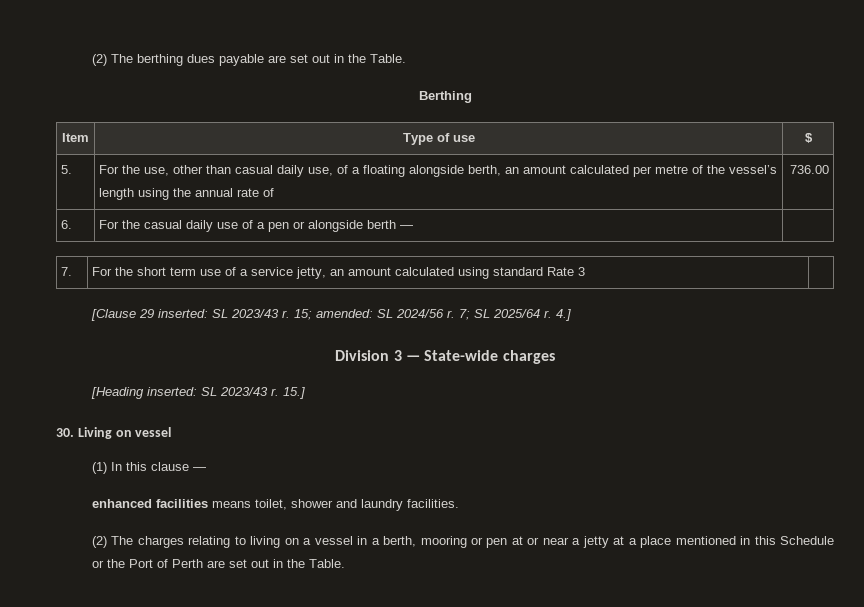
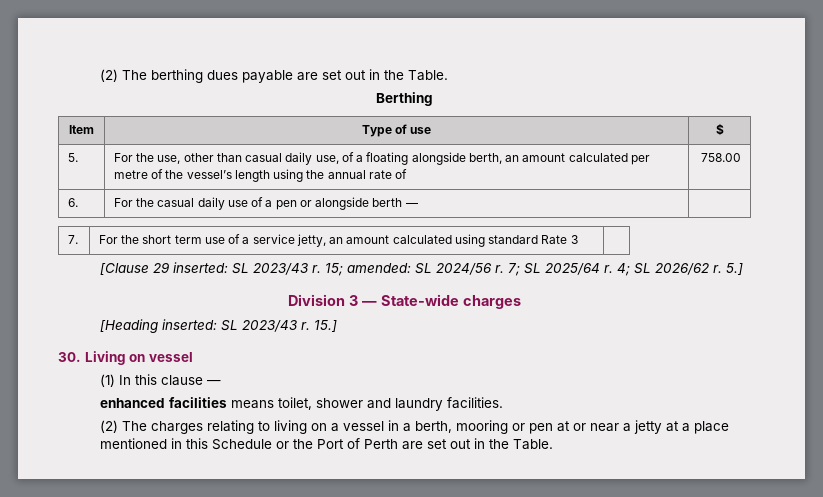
[789,165,829,174] 736.00 -> [700,153,741,162] 758.00
[555,309,571,321] 4.] -> [617,263,744,276] 4; SL 2026/62 r. 5.]

